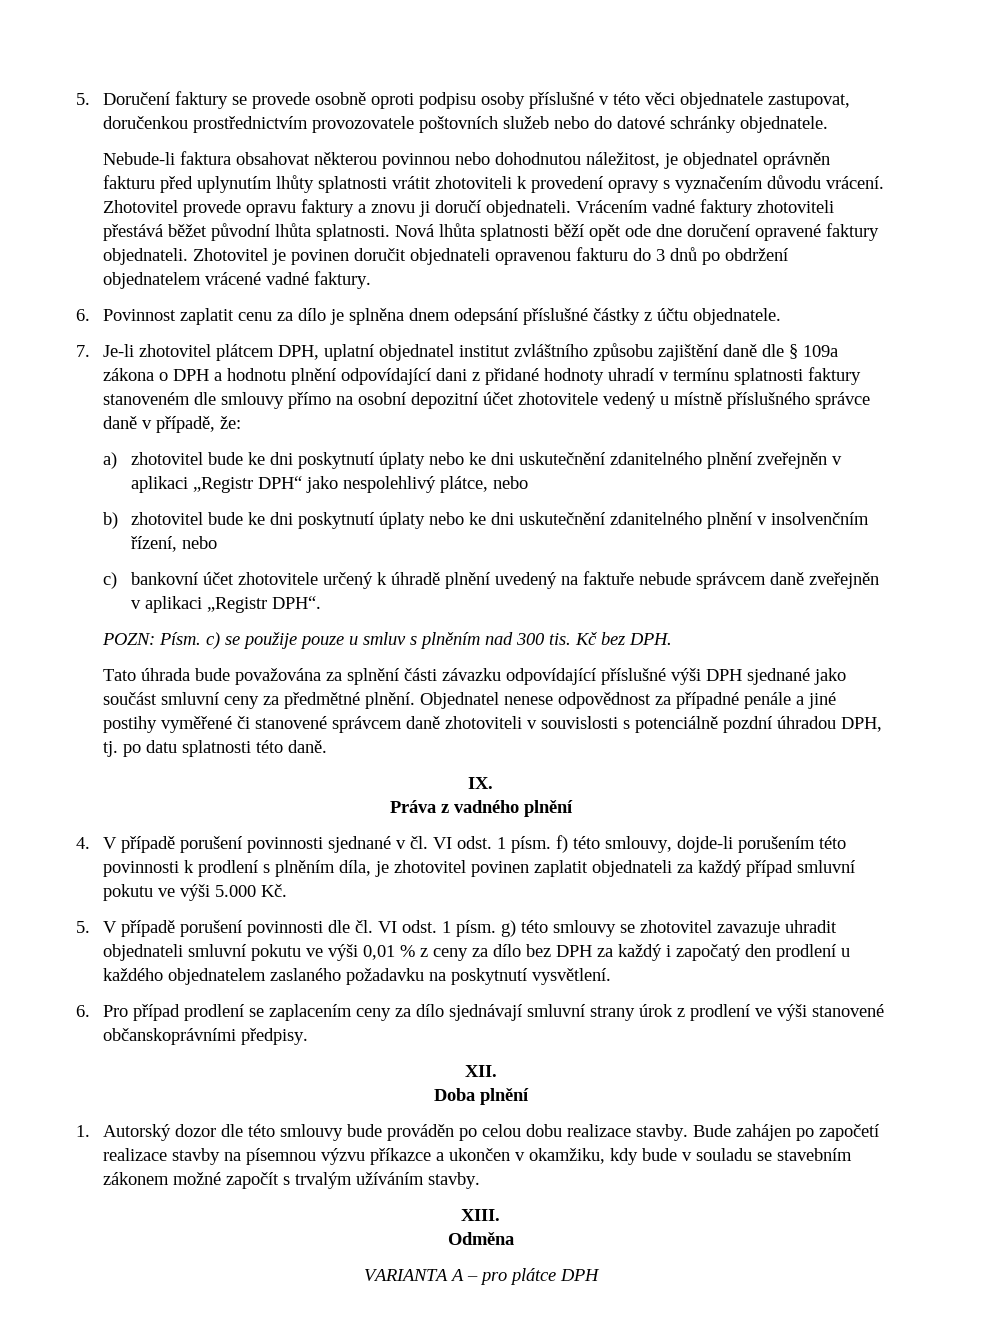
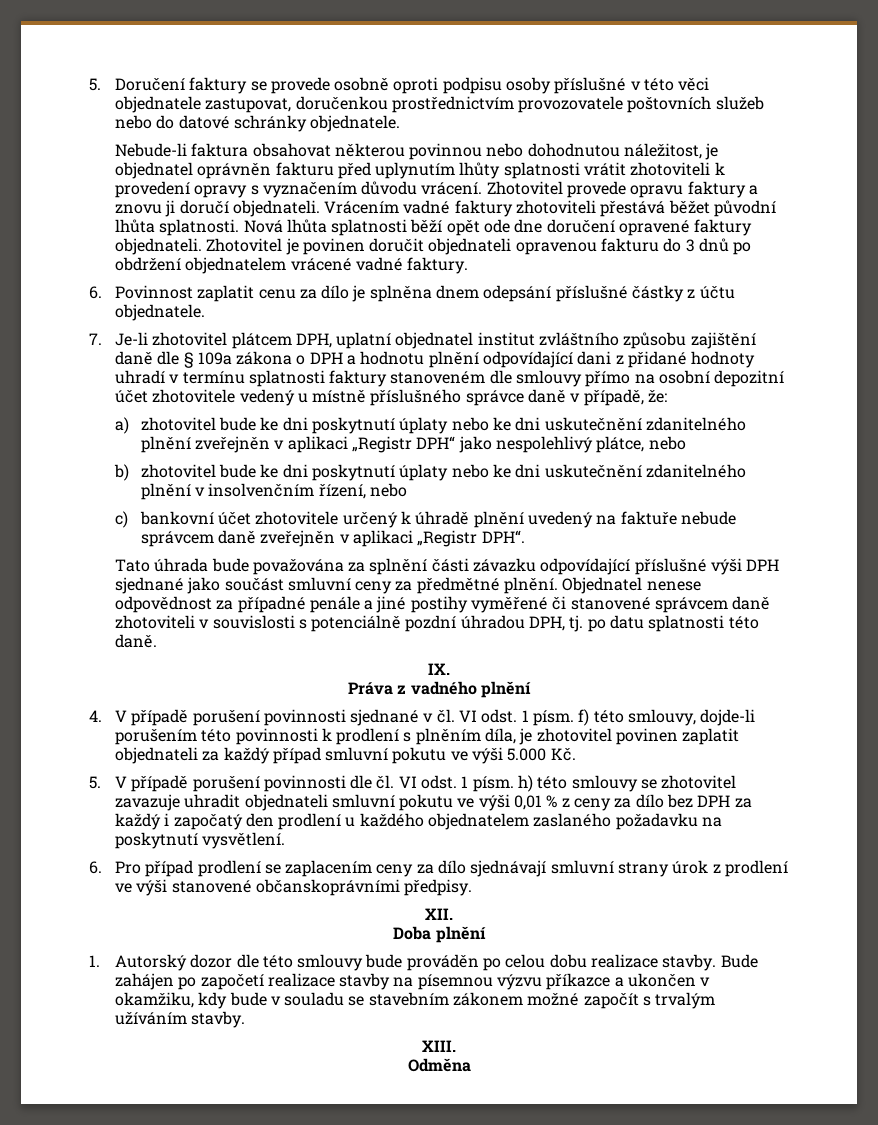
[102,632,673,649] // POZN: Písm. c) se použije pouze u smluv s plněním nad 300 tis. Kč bez DPH. -> (525, 536) none
[501,920,517,937] g) -> [518,775,534,792] h)
[363,1268,600,1285] // VARIANTA A – pro plátce DPH -> (471, 1065) none

